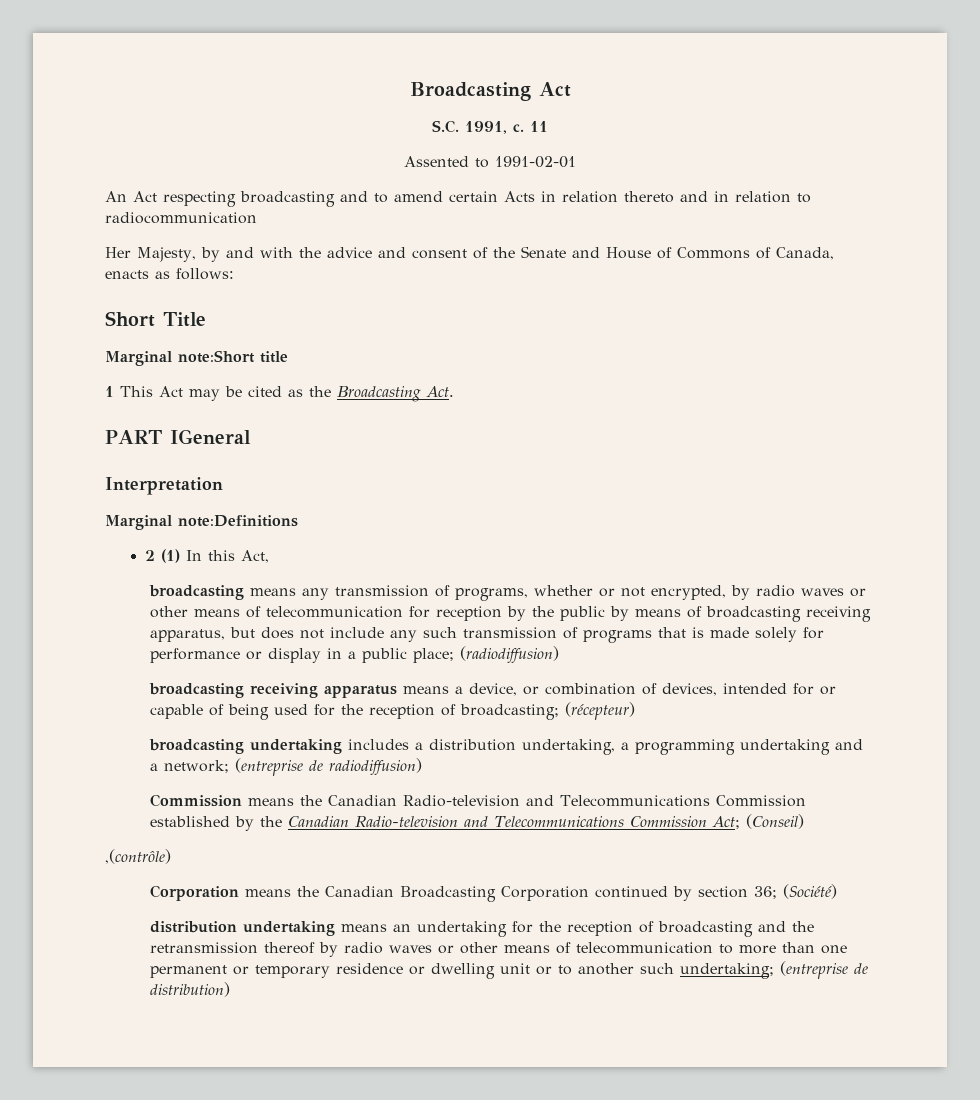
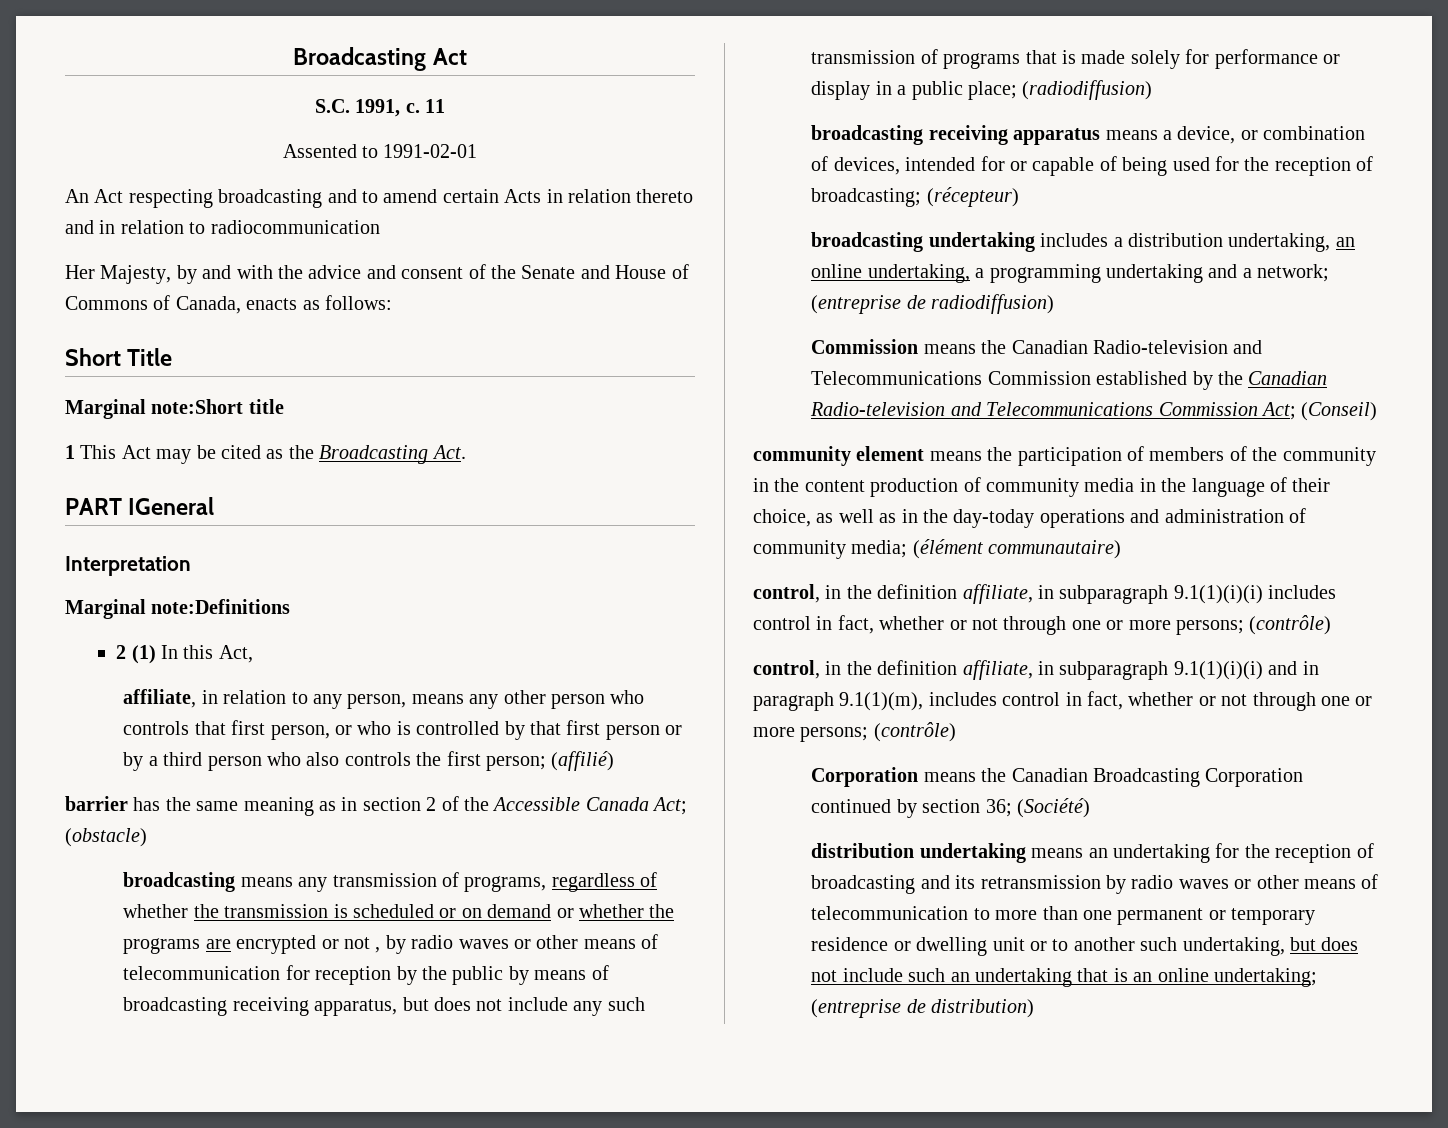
(270, 556) none -> [123,689,645,709] [123,720,683,740] [123,751,615,771] [65,796,688,816] [65,828,147,847] // affiliate, in relation to any person, means any other person who controls that first person, or who is controlled by that first person or by a third person who also controls the first person; (affilié) // barrier has the same meaning as in section 2 of the Accessible Canada Act; (obstacle)
[533,585,726,600] whether or not encrypted, -> [551,872,658,892] [123,904,675,918] [123,935,381,954] regardless of whether the transmission is scheduled or on demand or whether the programs are encrypted or not ,
(615, 747) none -> [1335,237,1355,247] [811,264,970,283] an online undertaking,
[105,849,171,864] ,(contrôle) -> [753,446,1376,466] [753,477,1331,497] [753,508,1306,528] [753,539,1122,559] [753,584,1337,604] [753,615,1332,635] [753,660,1319,680] [753,691,1373,711] [753,722,956,742] community element means the participation of members of the community in the content production of community media in the language of their choice, as well as in the day-today operations and administration of community media; (élément communautaire) // control, in the definition affiliate, in subparagraph 9.1(1)(i)(i) includes control in fact, whether or not through one or more persons; (contrôle) // control, in the definition affiliate, in subparagraph 9.1(1)(i)(i) and in paragraph 9.1(1)(m), includes control in fact, whether or not through one or more persons; (contrôle)
[791,921,814,932] [149,942,315,954] the retransmission thereof -> [955,875,1101,889] its retransmission
(674, 968) none -> [1182,937,1359,956] [811,968,1209,987] undertaking, but does not include such an undertaking that is an online

